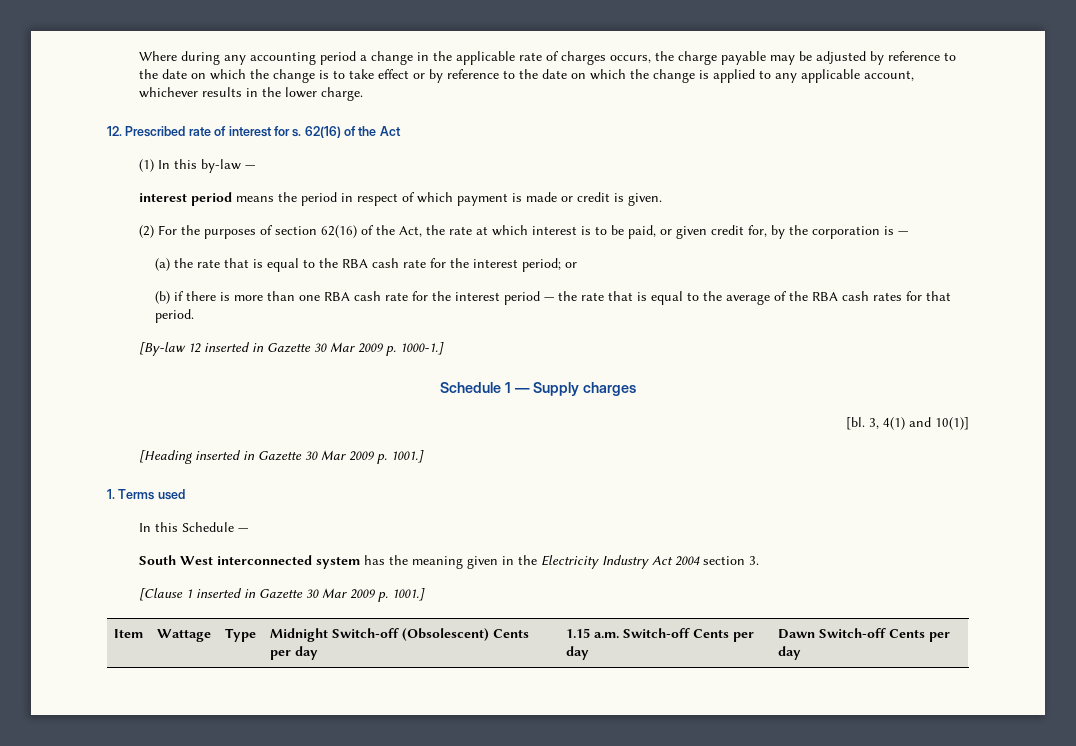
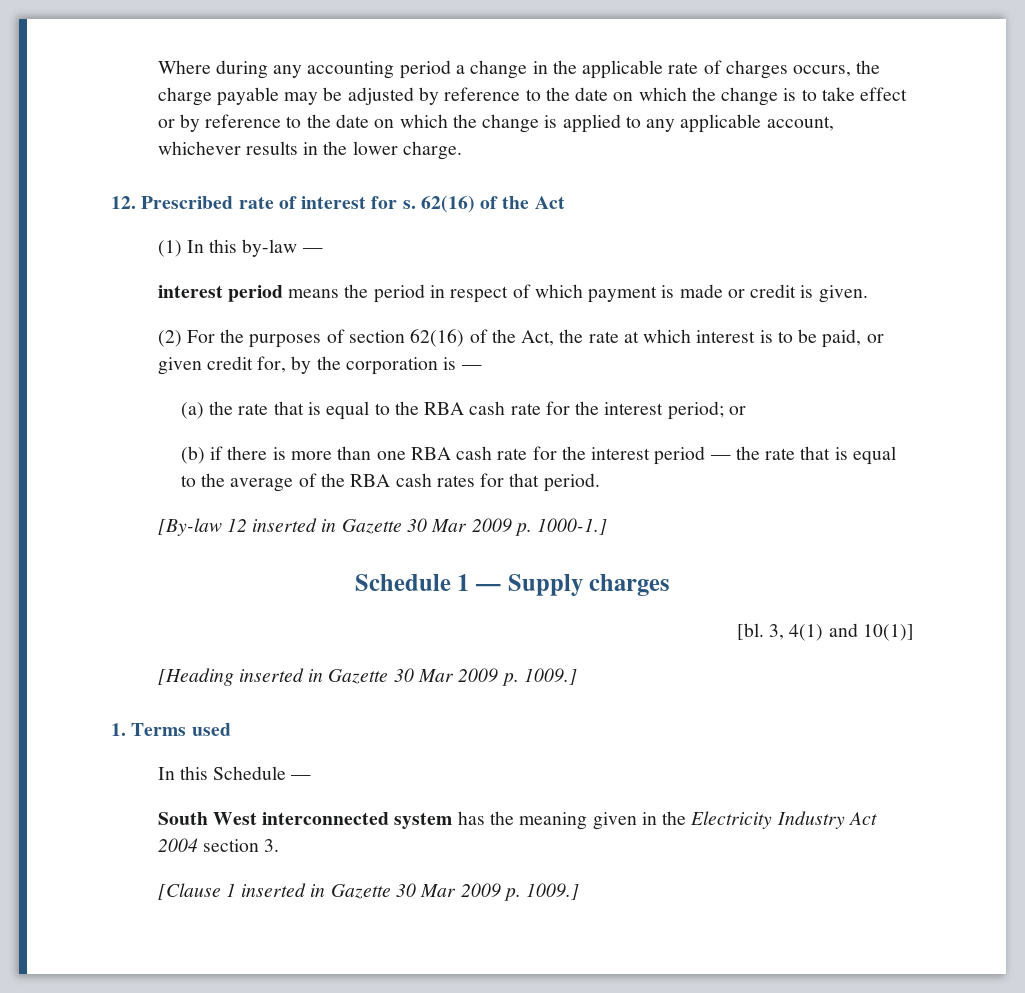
[390,450,424,463] 1001.] -> [523,668,577,685] 1009.]
[391,588,425,601] [113,629,143,638] [156,629,211,642] [224,628,256,642] [269,628,529,642] [269,646,318,660] [565,628,754,642] [565,646,589,660] [777,628,950,642] [777,646,801,660] 1001.] // Item | Wattage | Type | Midnight Switch-off (Obsolescent) Cents per day | 1.15 a.m. Switch-off Cents per day | Dawn Switch-off Cents per day -> [526,883,580,900] 1009.]

